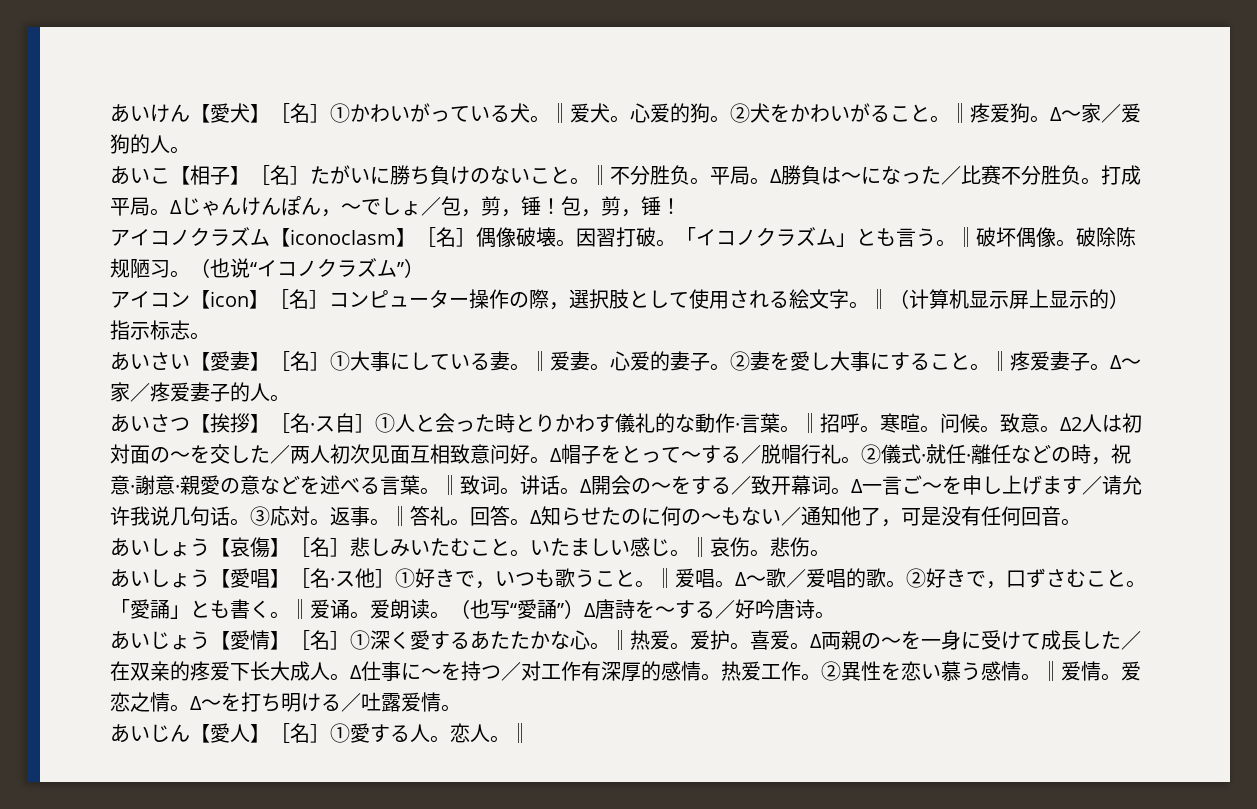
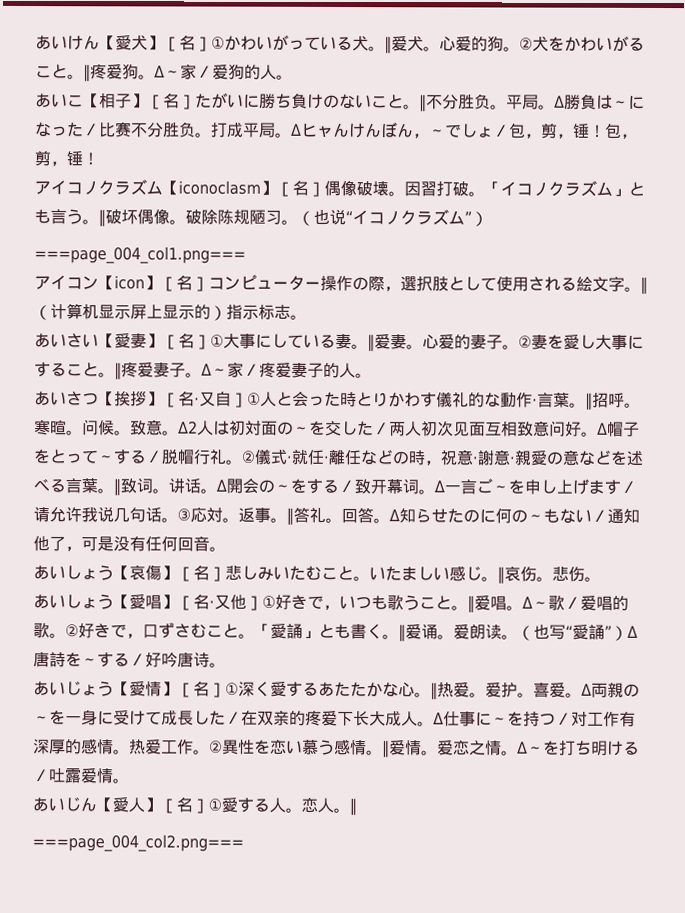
[181,196,301,216] じゃんけんぽ -> [301,122,398,139] ヒャんけんぼ
(424, 268) none -> [34,246,246,264] // ===page_004_col1.png===
[315,416,335,432] ス -> [199,391,216,407] 又
[335,571,355,587] ス -> [214,594,231,610] 又
(530, 733) none -> [32,834,244,852] // ===page_004_col2.png===

